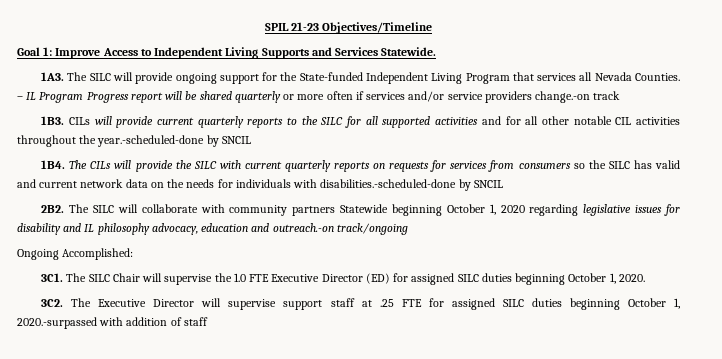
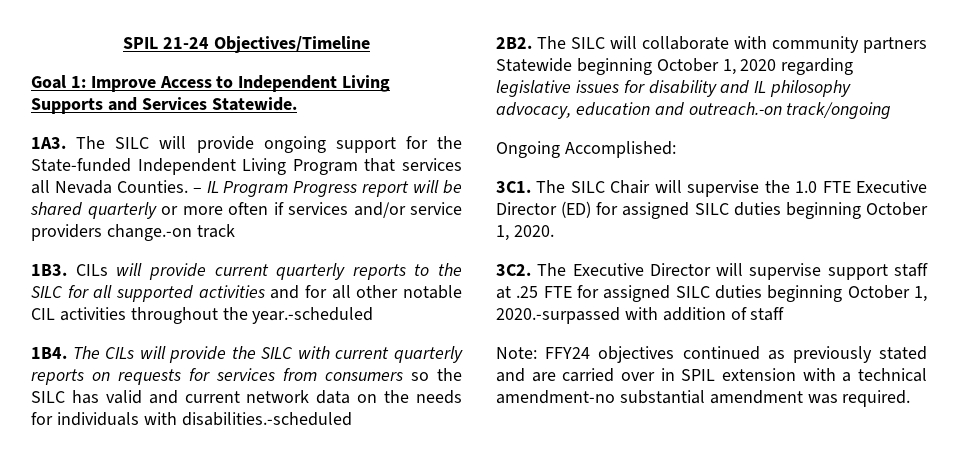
[264,22,319,31] SPIL 21-23 -> [123,37,209,49] SPIL 21-24
[97,135,251,147] year.-scheduled-done by SNCIL -> [252,307,374,324] year.-scheduled
[320,179,503,191] disabilities.-scheduled-done by SNCIL -> [181,412,352,426] disabilities.-scheduled
(208, 321) none -> [496,346,927,363] [496,368,927,382] [496,390,911,407] // Note: FFY24 objectives continued as previously stated and are carried over in SPIL extension with a technical amendment-no substantial amendment was required.

